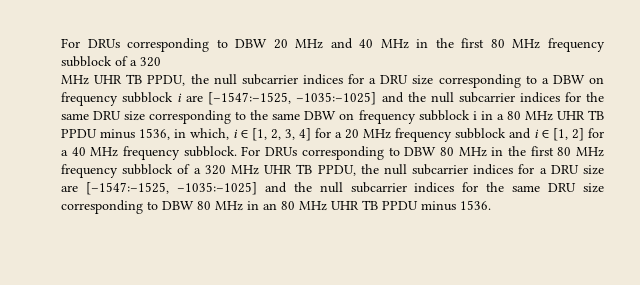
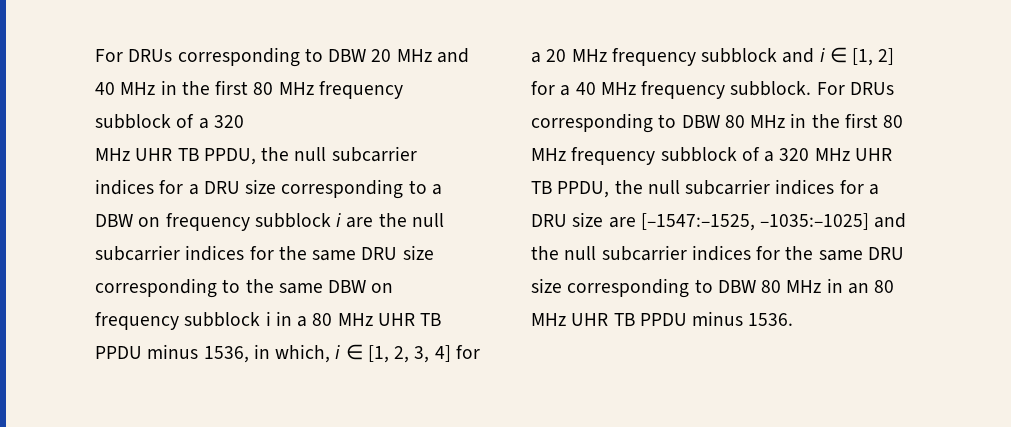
[208,92,404,105] [–1547:–1525, –1035:–1025] and -> (374, 222) none

